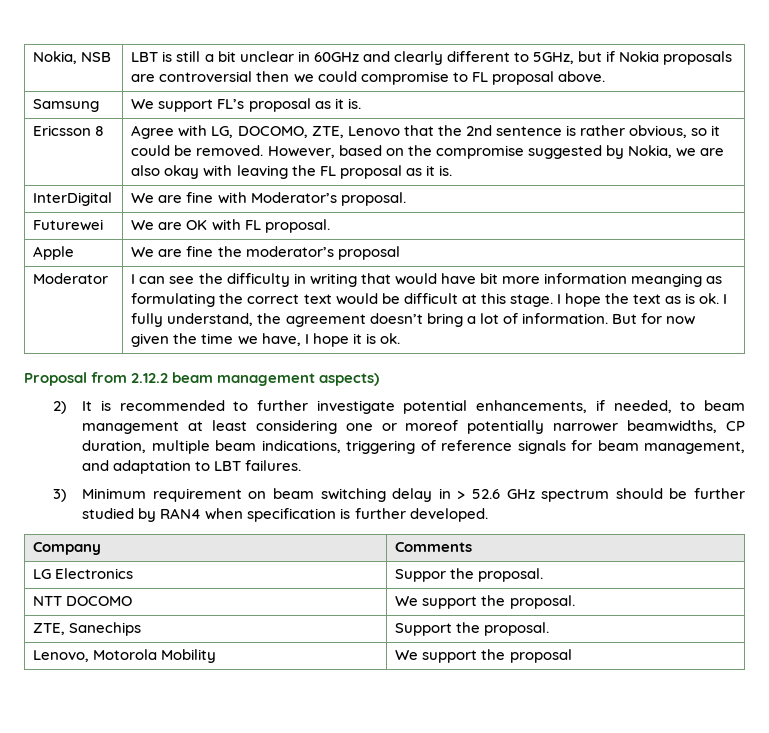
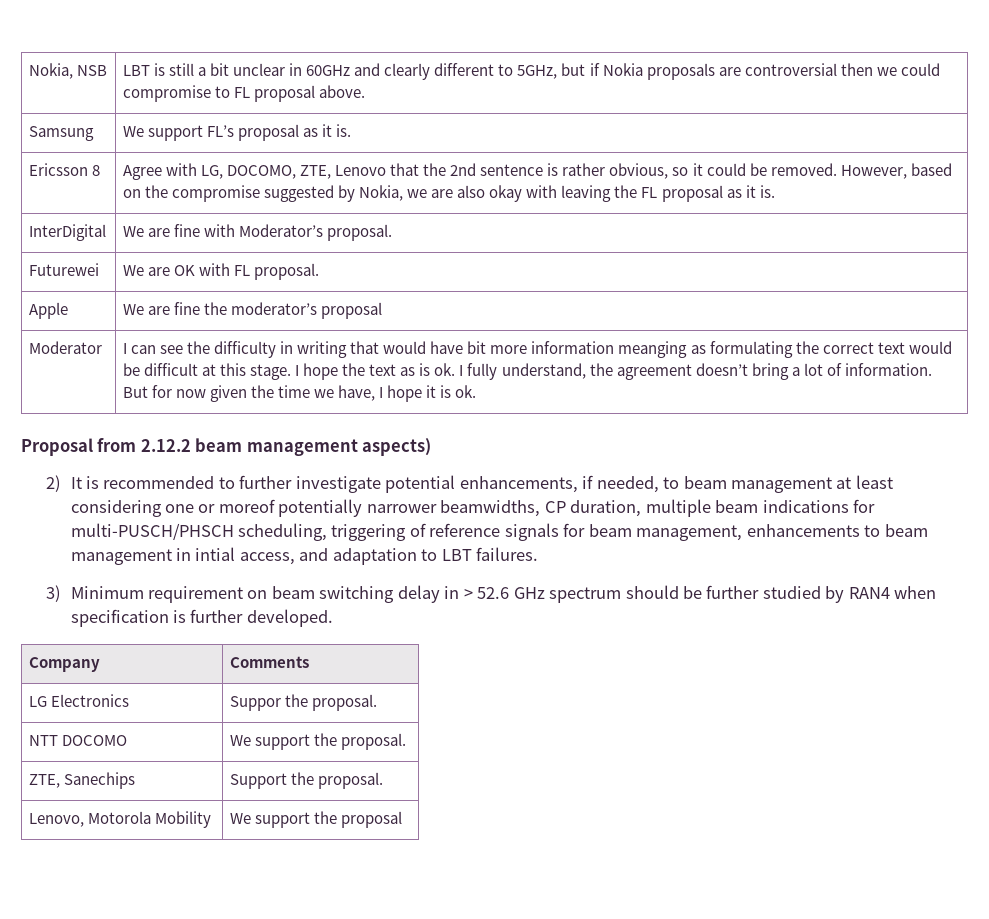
[261,440,341,453] indications, -> [762,499,876,513] [70,523,328,541] indications for multi-PUSCH/PHSCH scheduling,
(745, 447) none -> [746,524,928,537] [70,547,295,565] enhancements to beam management in intial access,

